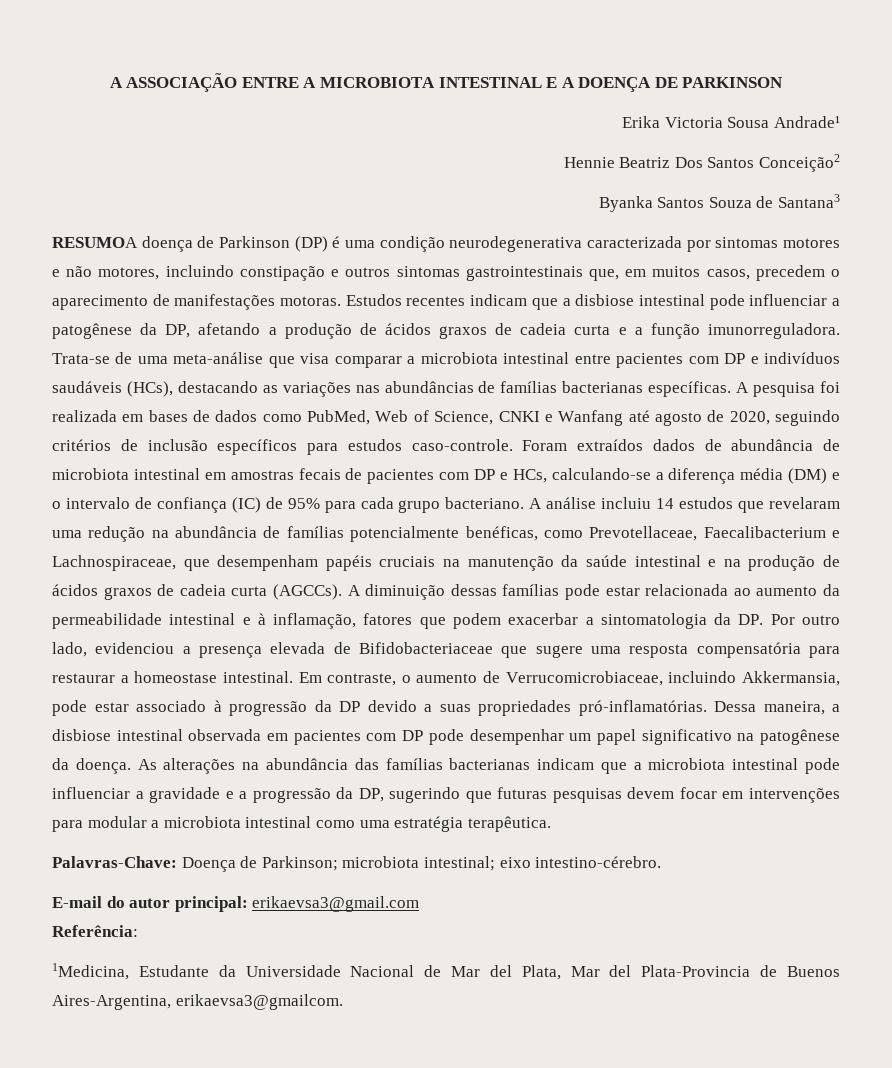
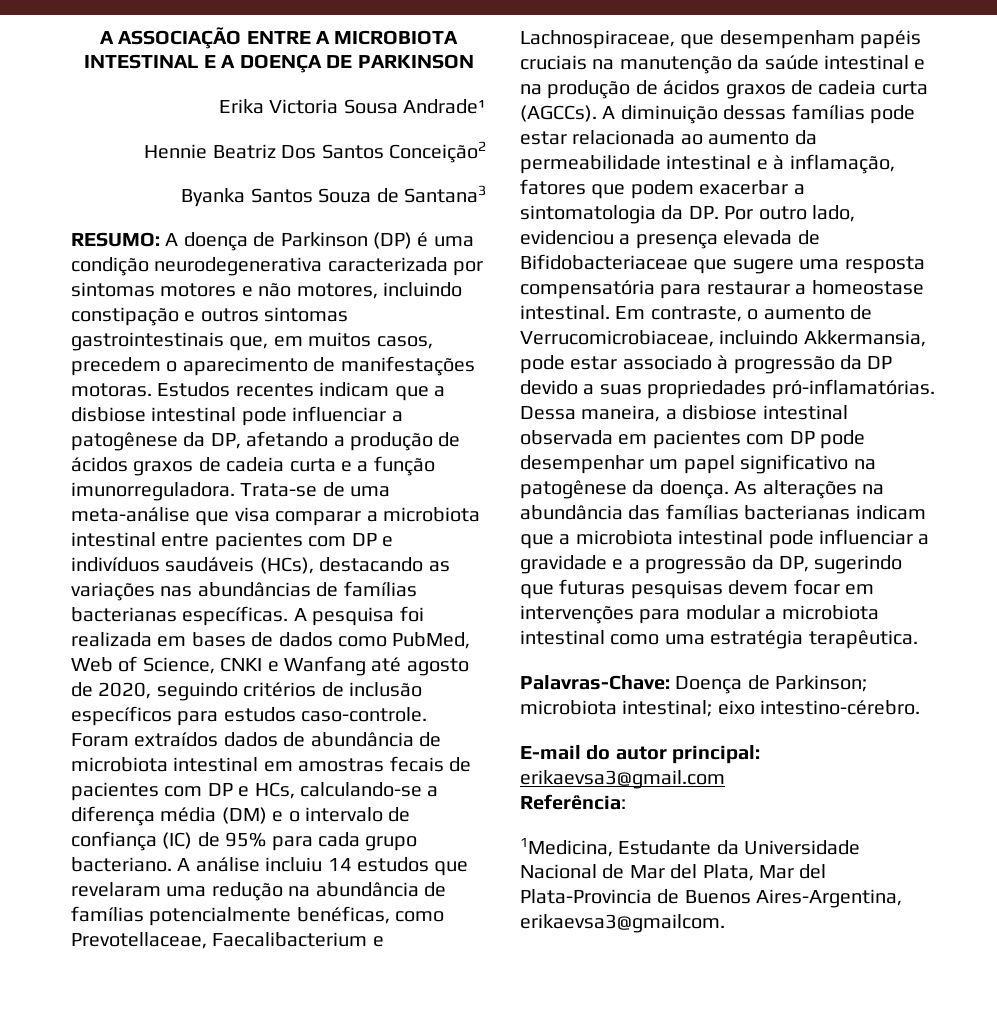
[52,237,138,248] RESUMOA -> [71,232,179,247] RESUMO: A

